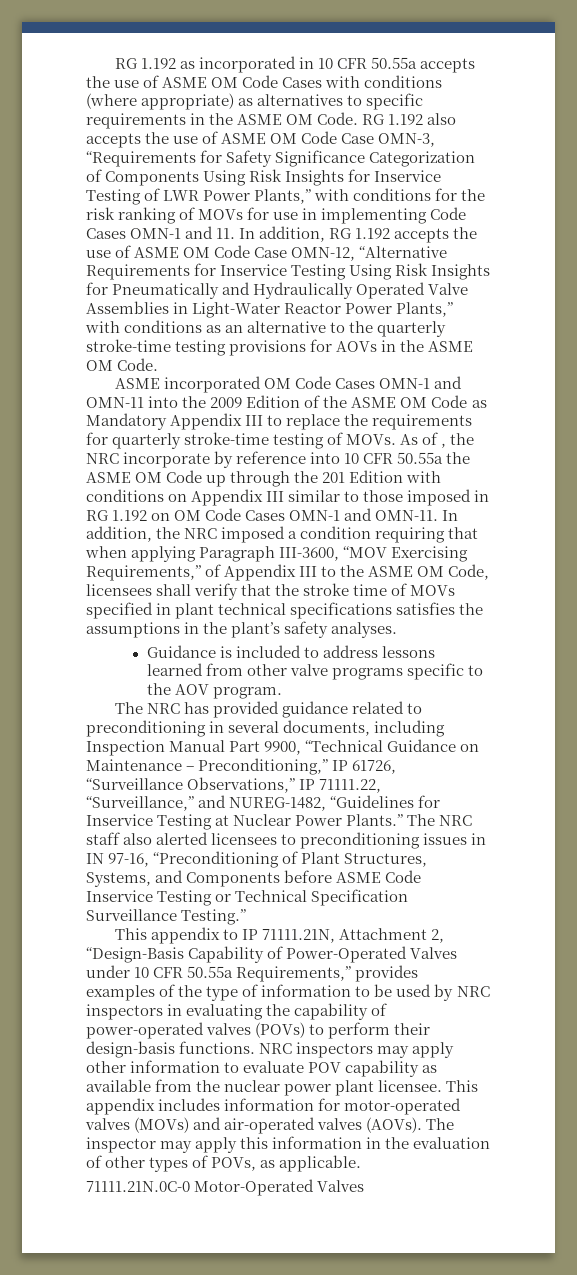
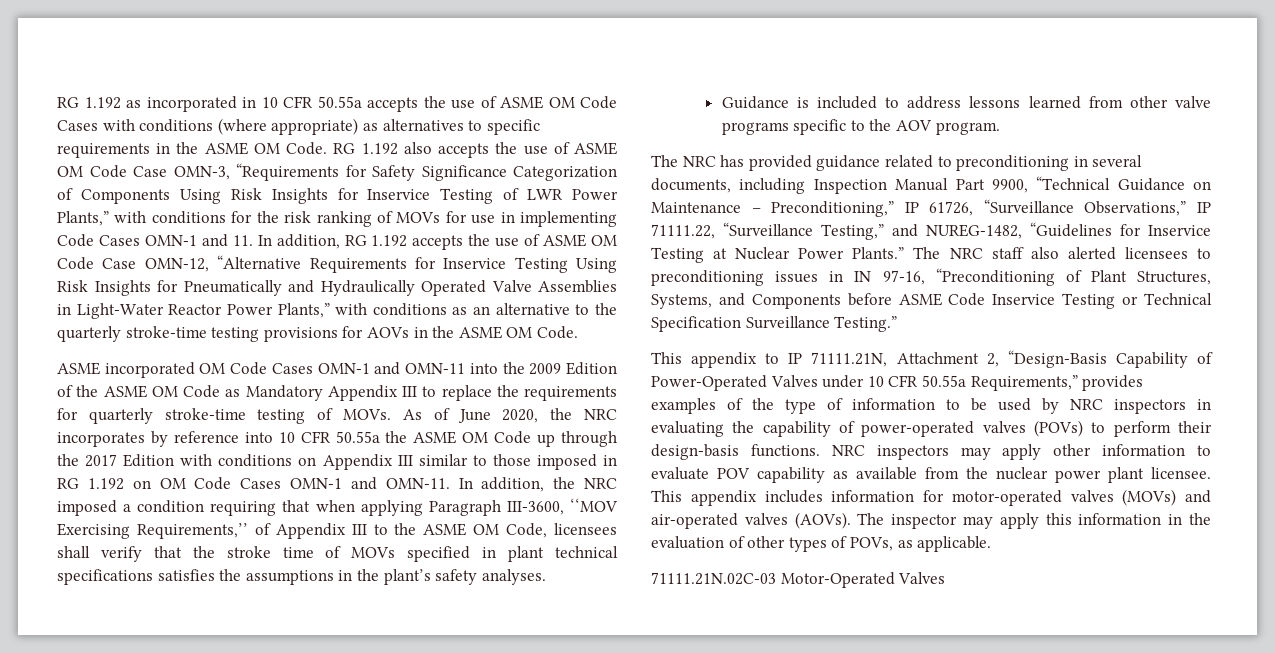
[441,433,475,448] [86,452,211,468] , the NRC incorporate -> [457,408,617,423] [57,432,145,447] June 2020, the NRC incorporates
[322,472,346,483] 201 -> [85,454,118,467] 2017
[86,796,194,811] “Surveillance,” -> [723,222,884,240] “Surveillance Testing,”
[86,1181,190,1192] 71111.21N.0C-0 -> [651,572,776,585] 71111.21N.02C-03

